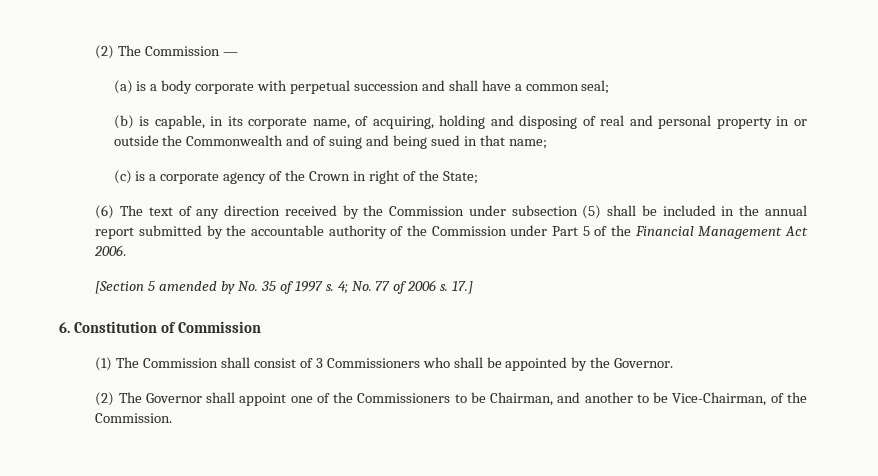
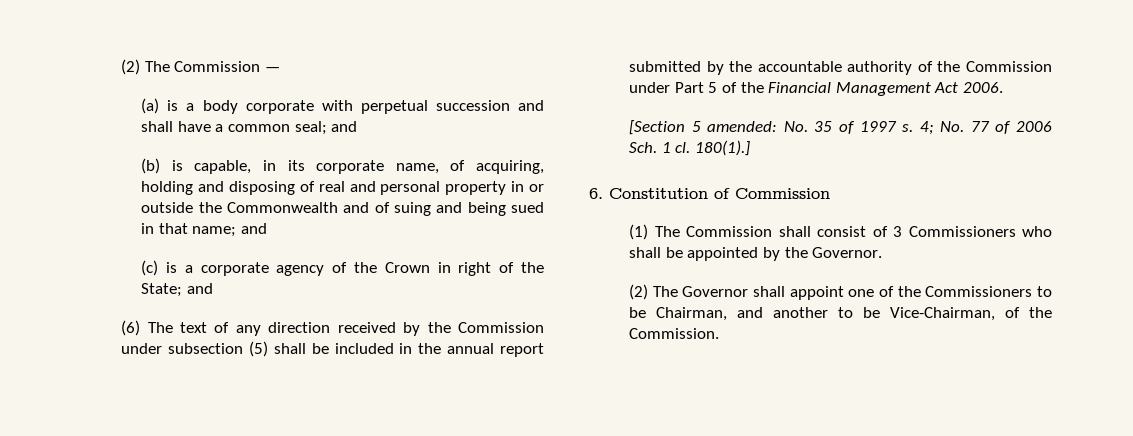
(610, 87) none -> [331,121,358,132] and
(547, 144) none -> [241,223,268,234] and
(478, 177) none -> [186,283,213,294] and
[159,281,236,294] amended by -> [707,121,778,132] amended:
[440,281,474,294] s. 17.] -> [629,140,750,156] Sch. 1 cl. 180(1).]

